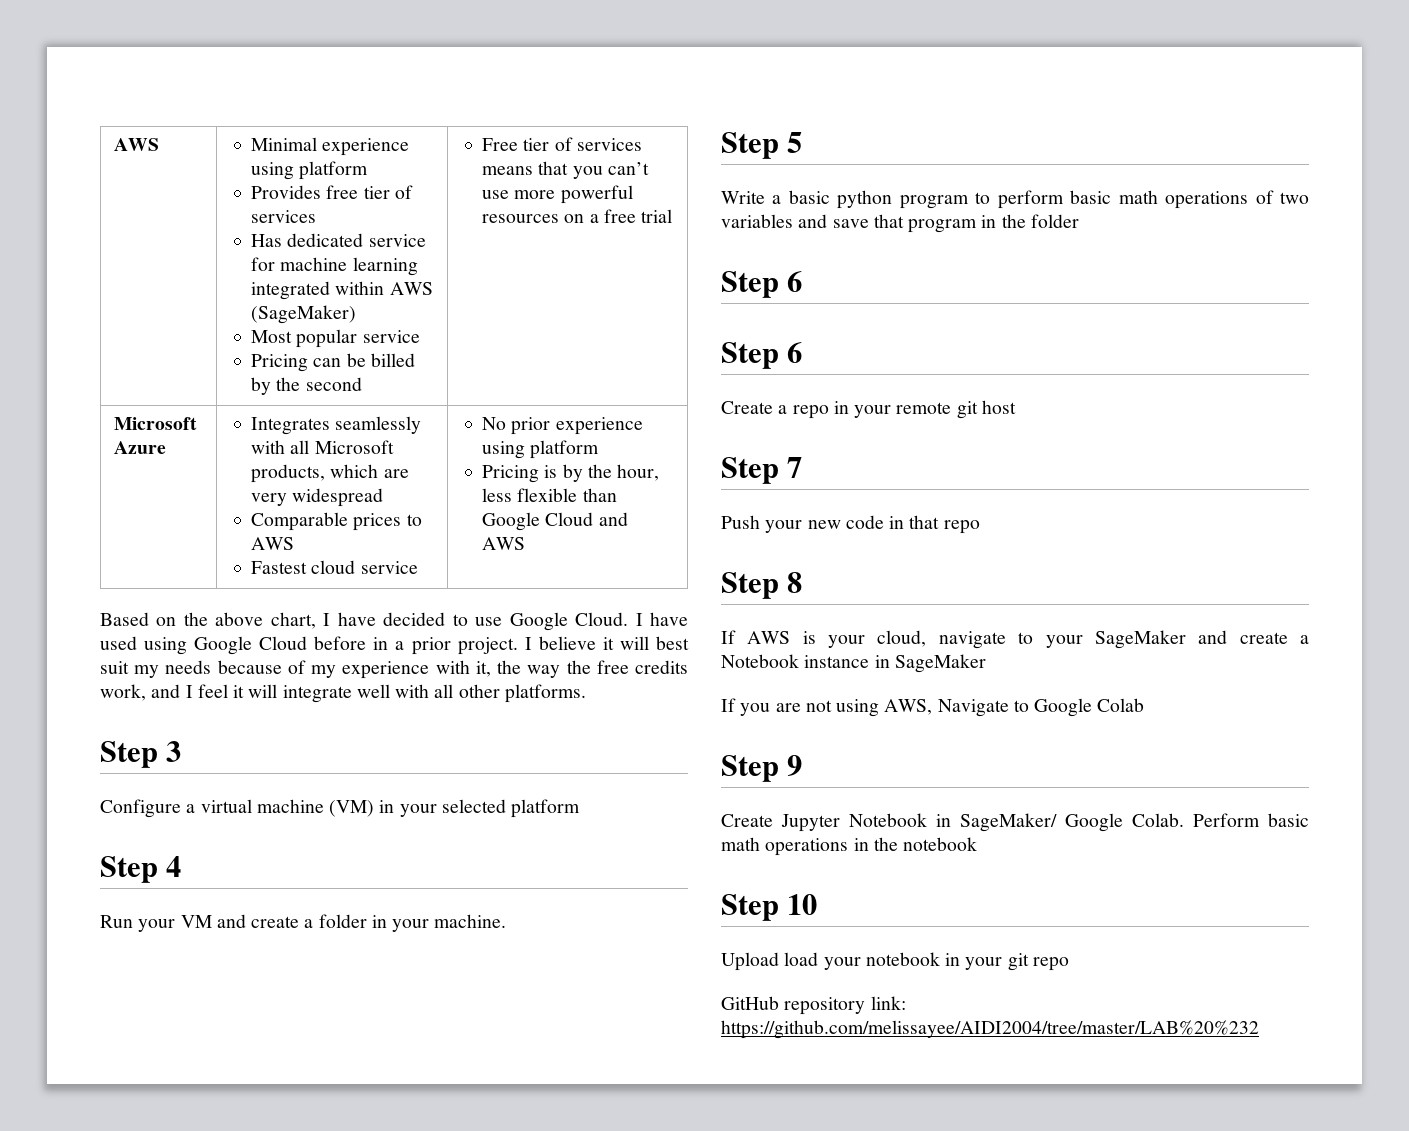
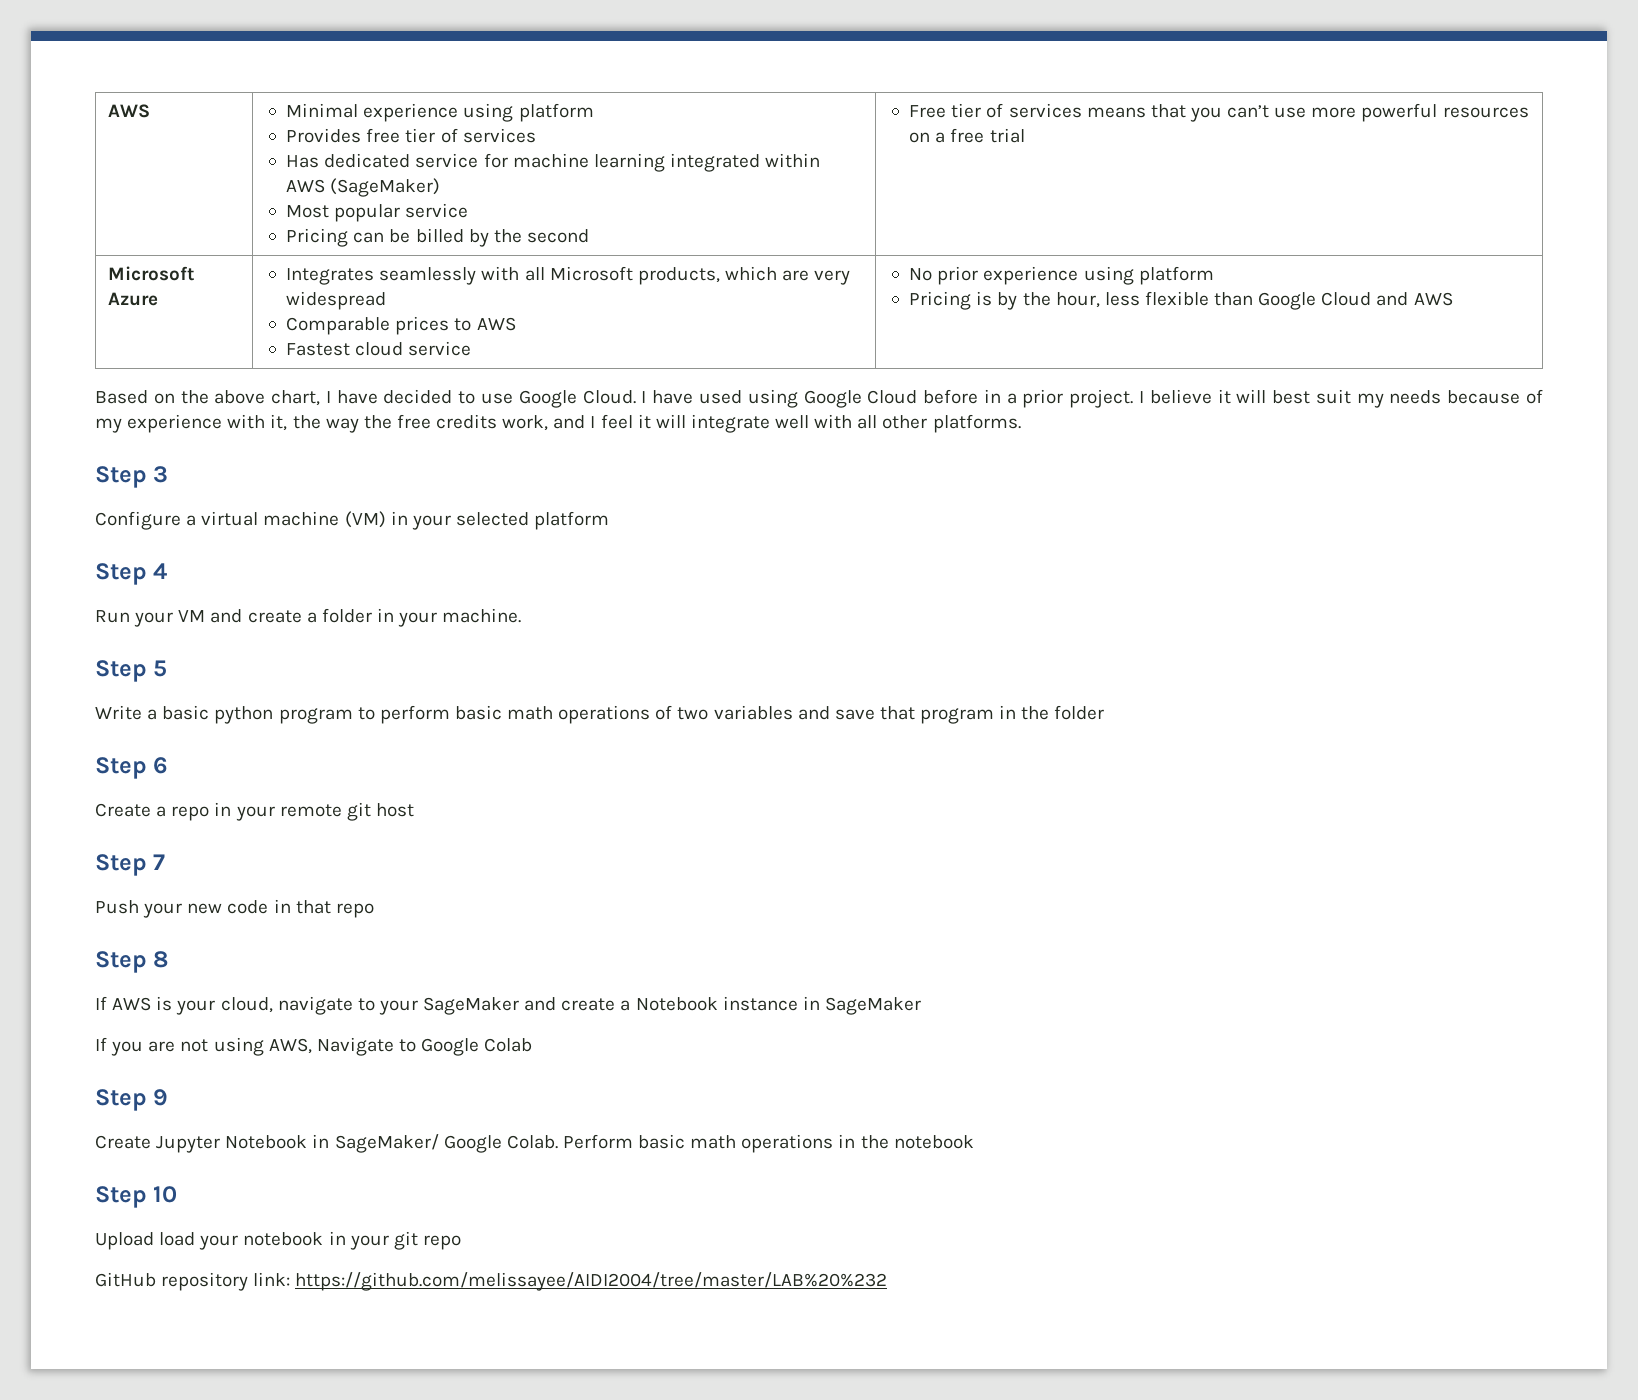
[721,342,803,369] // Step 6 -> (169, 765) none

